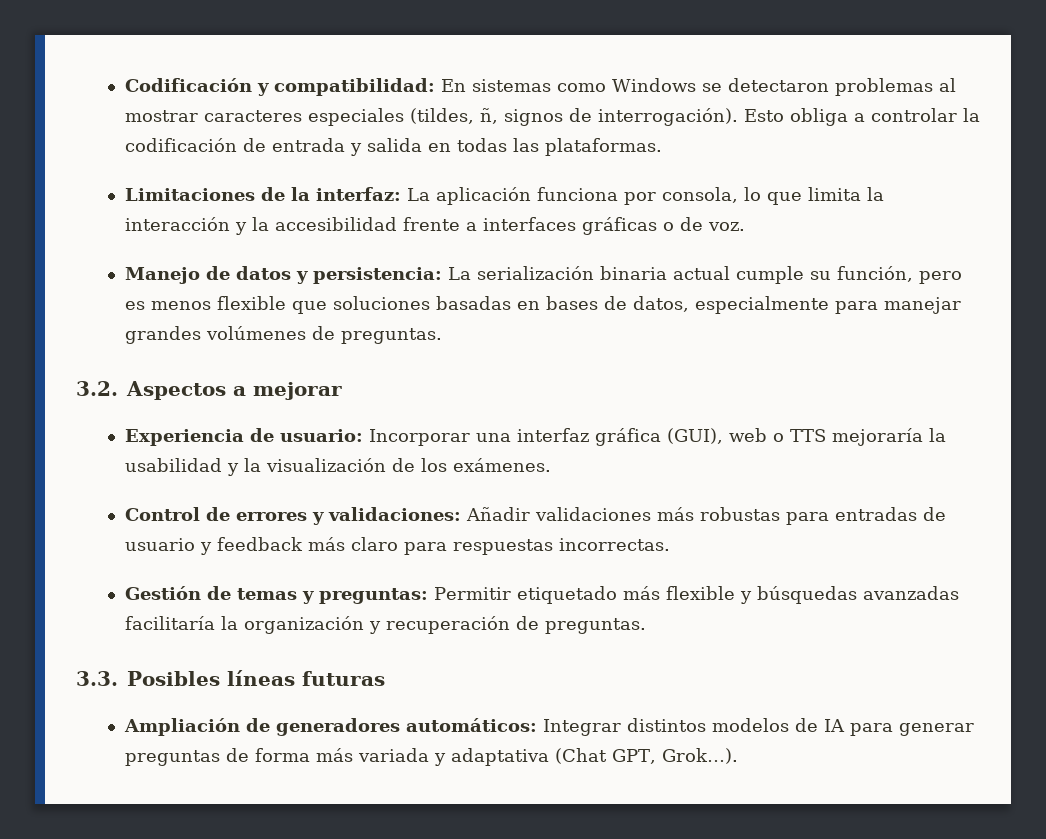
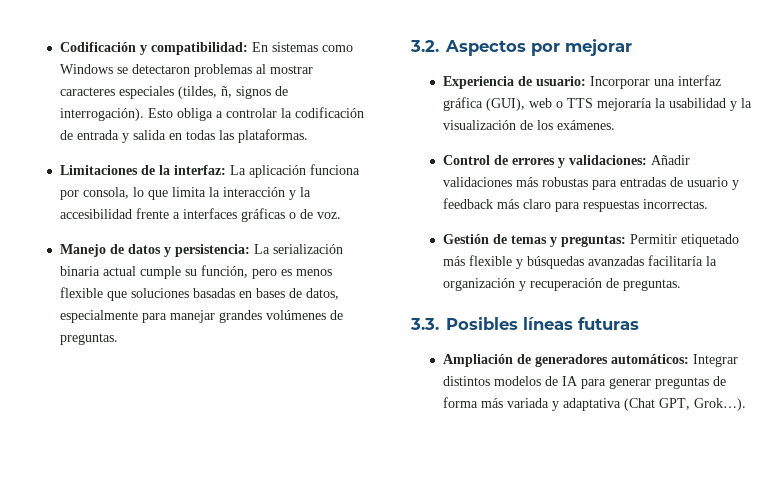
[233,386,246,396] a -> [531,43,560,56] por

